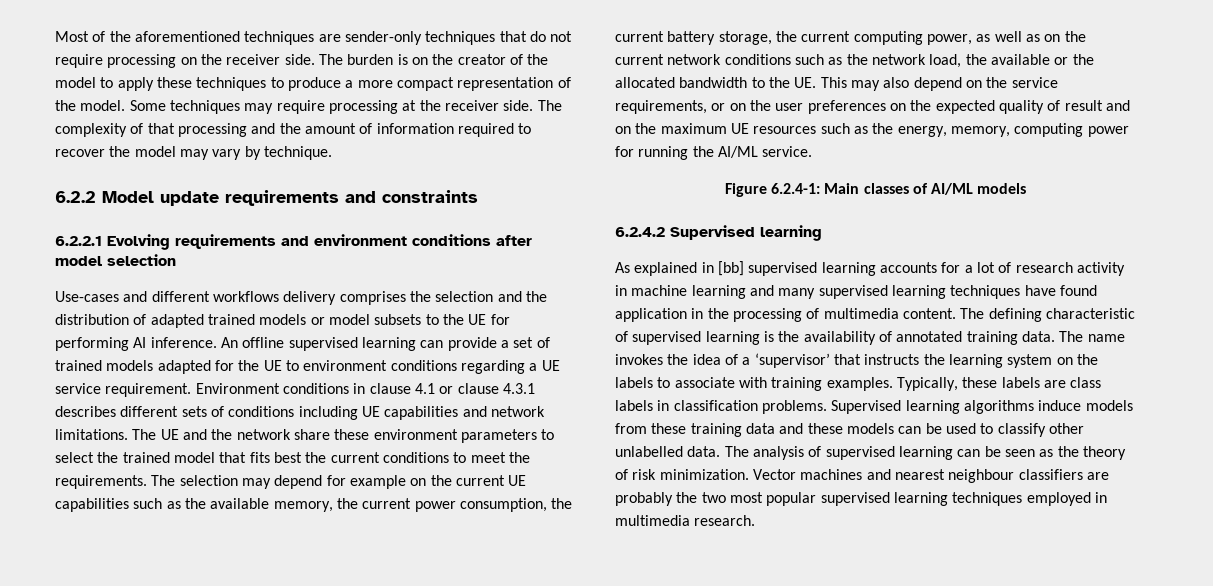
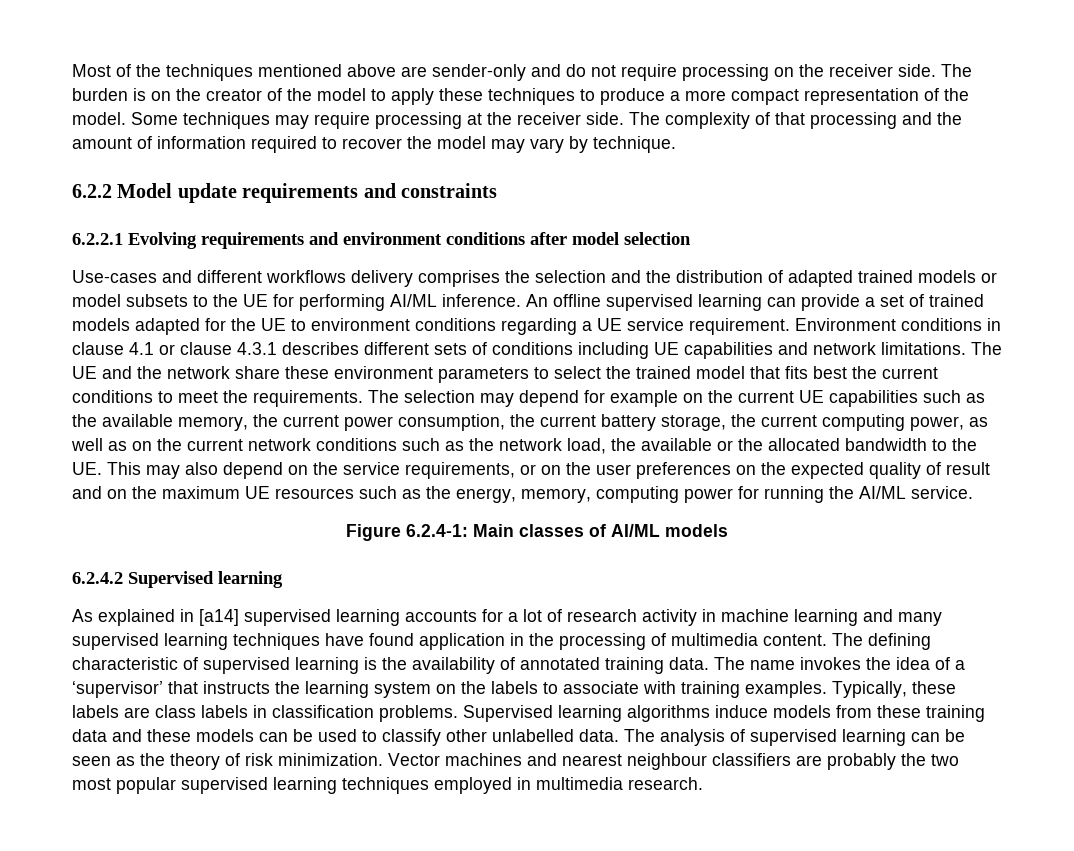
[134,31,527,45] aforementioned techniques are sender-only techniques that -> [166,64,561,81] techniques mentioned above are sender-only and
[133,337,147,348] AI -> [390,294,437,307] AI/ML
[717,261,744,276] [bb] -> [199,609,239,626] [a14]

